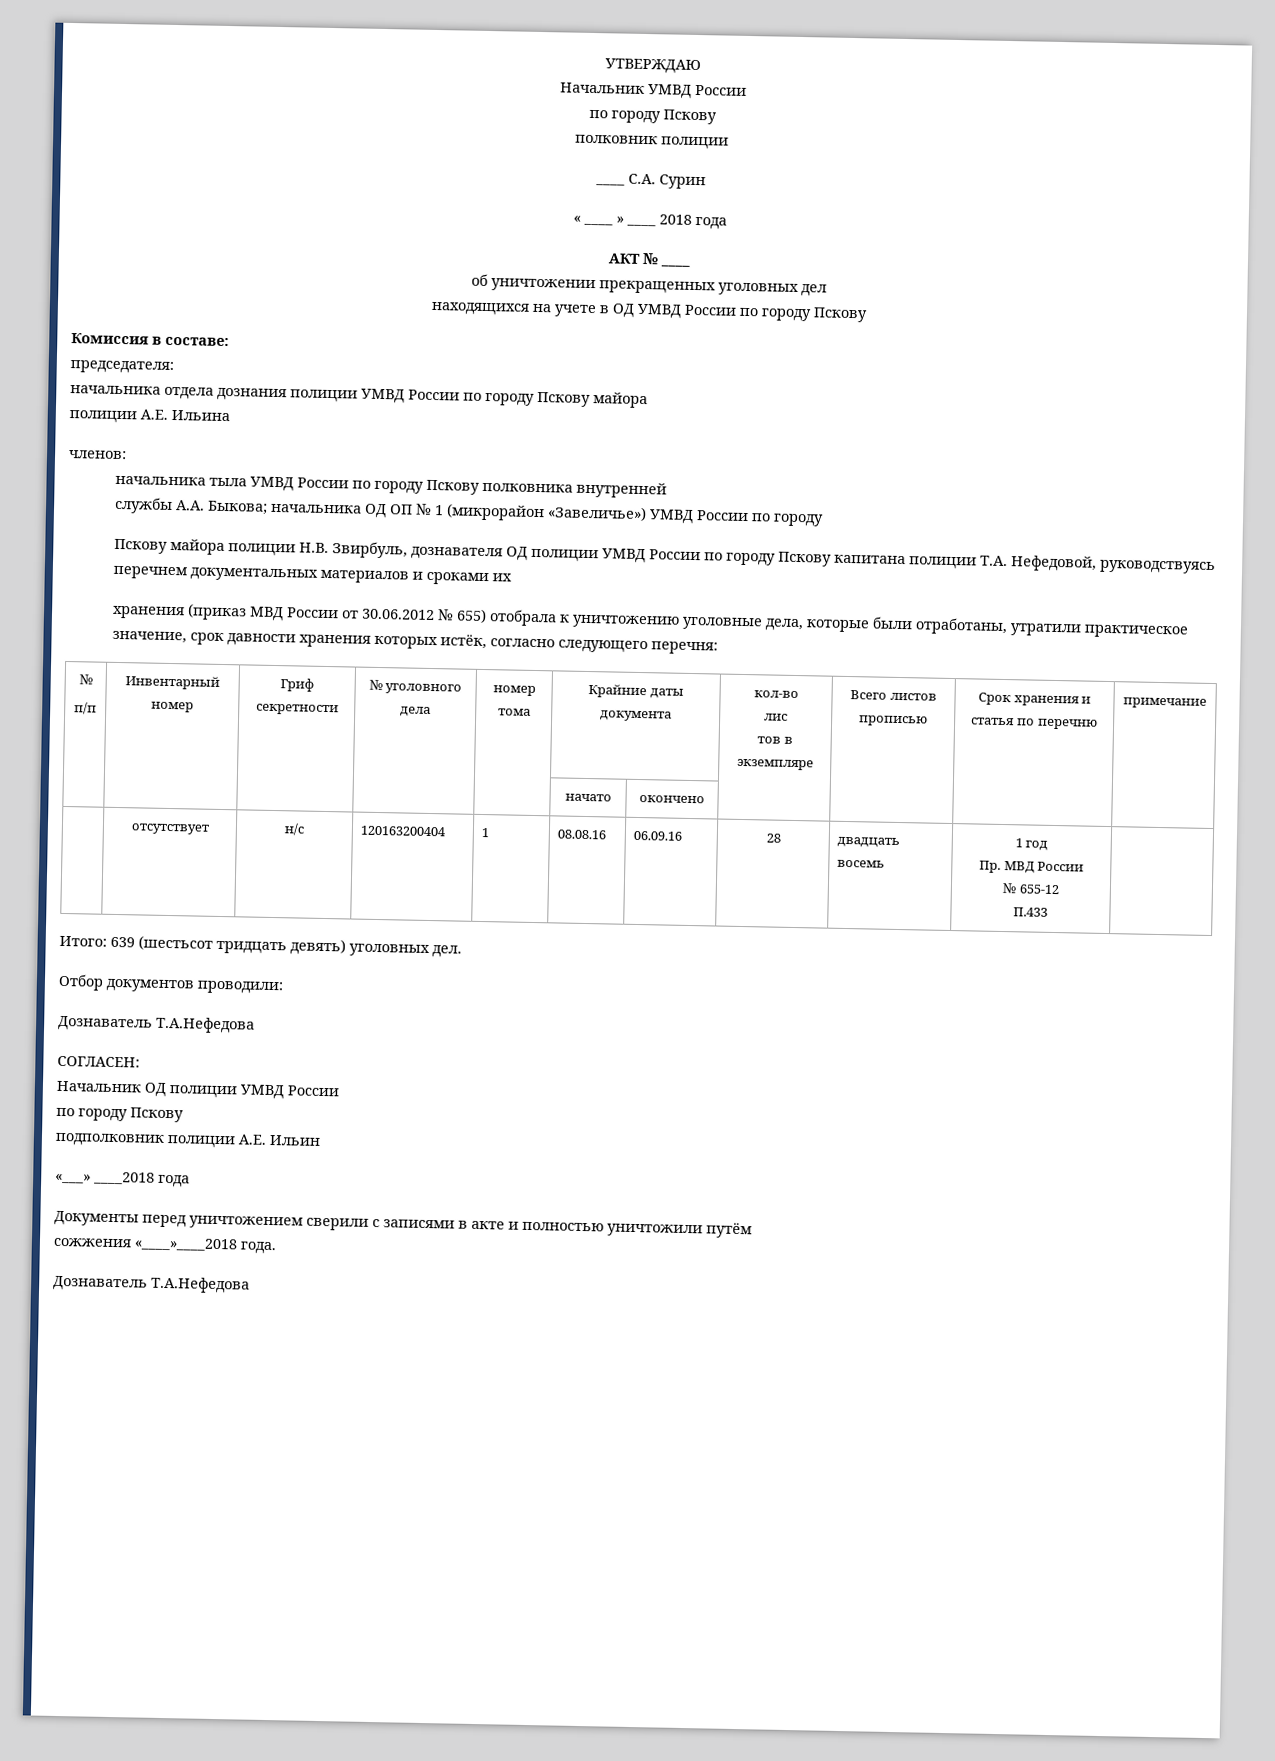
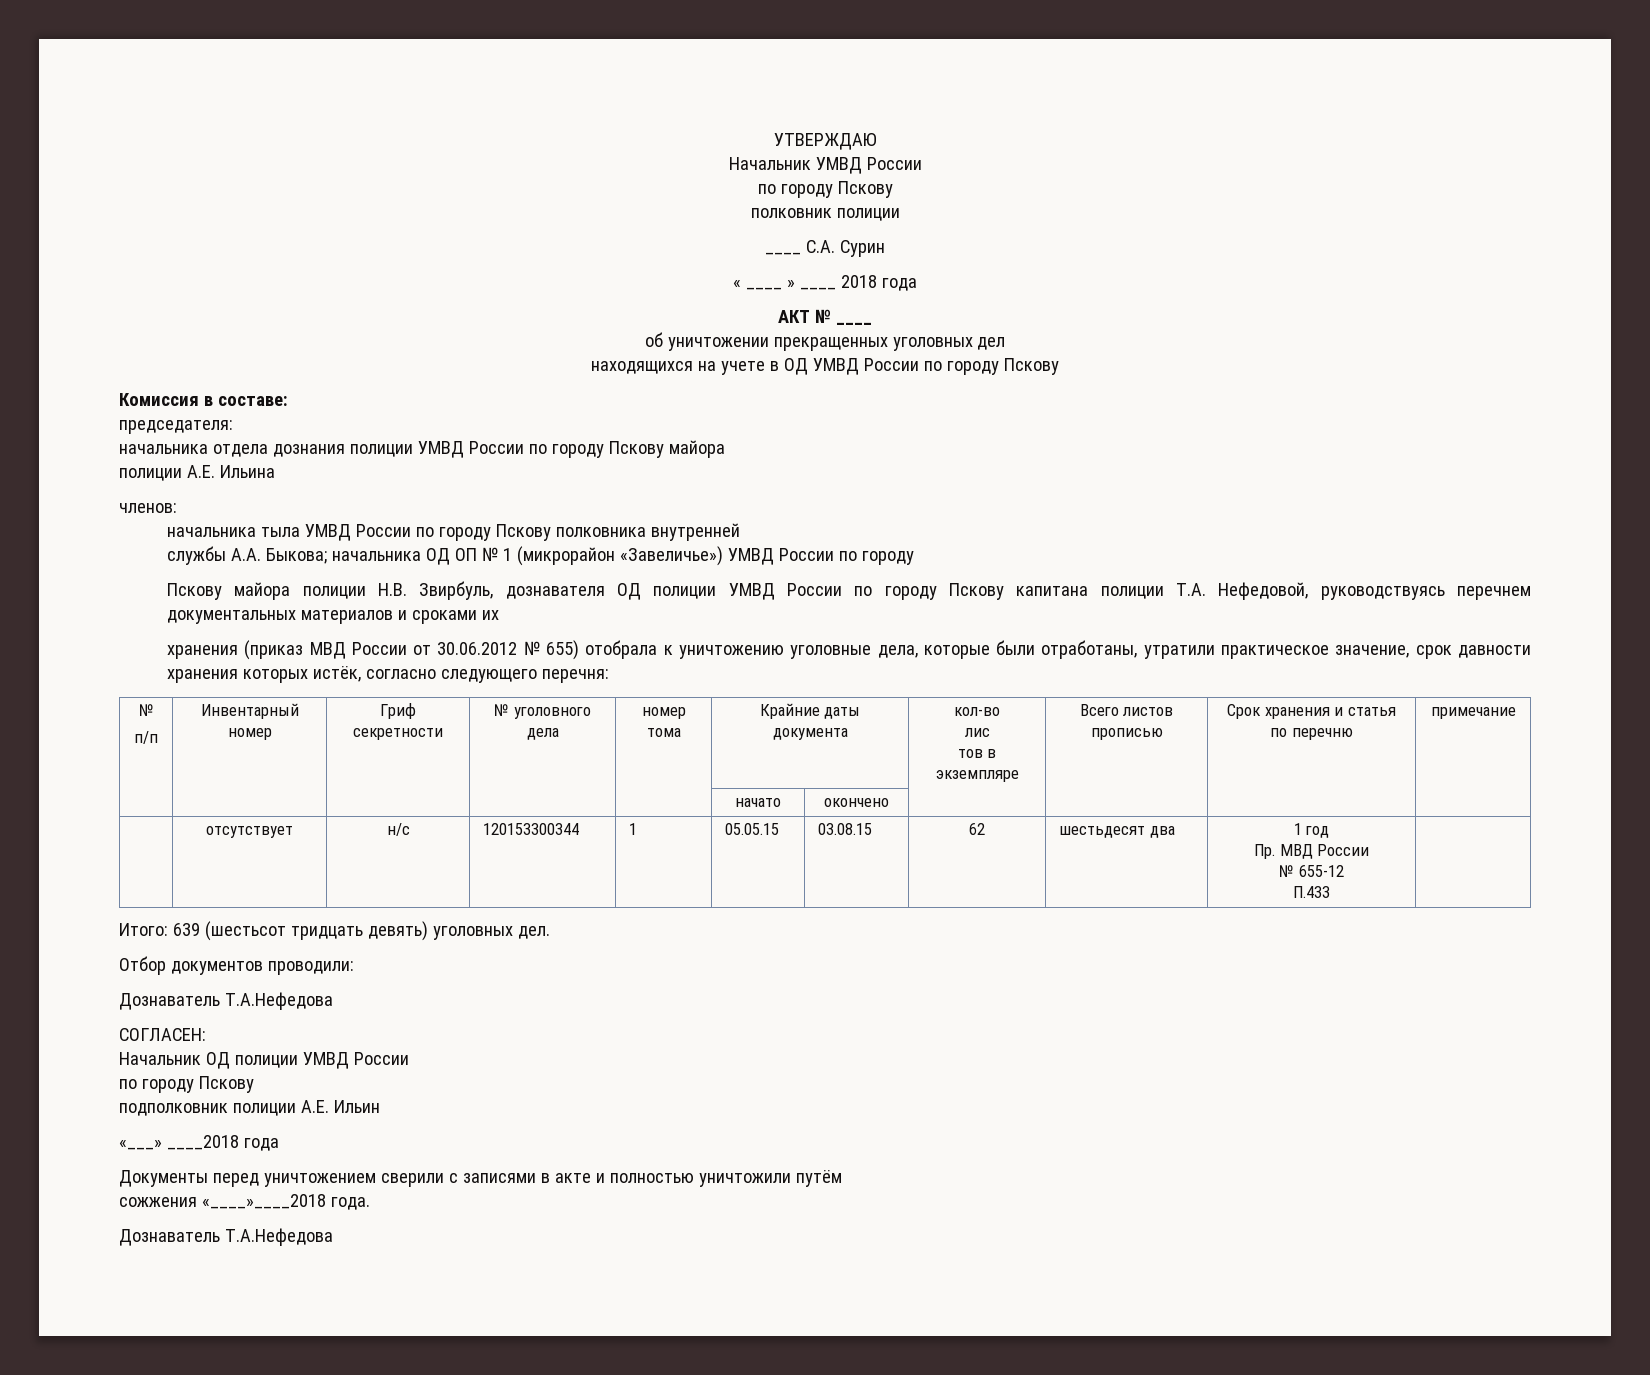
[360,825,447,837] [481,828,490,838] [557,829,607,840] [633,830,683,841] [765,833,781,843] [837,836,901,849] [837,859,886,868] 120163200404 | 1 | 08.08.16 | 06.09.16 | 28 | двадцать восемь -> [483,823,580,835] [629,823,638,835] [725,823,780,835] [818,823,873,835] [969,823,985,835] [1059,826,1175,838] 120153300344 | 1 | 05.05.15 | 03.08.15 | 62 | шестьдесят два

